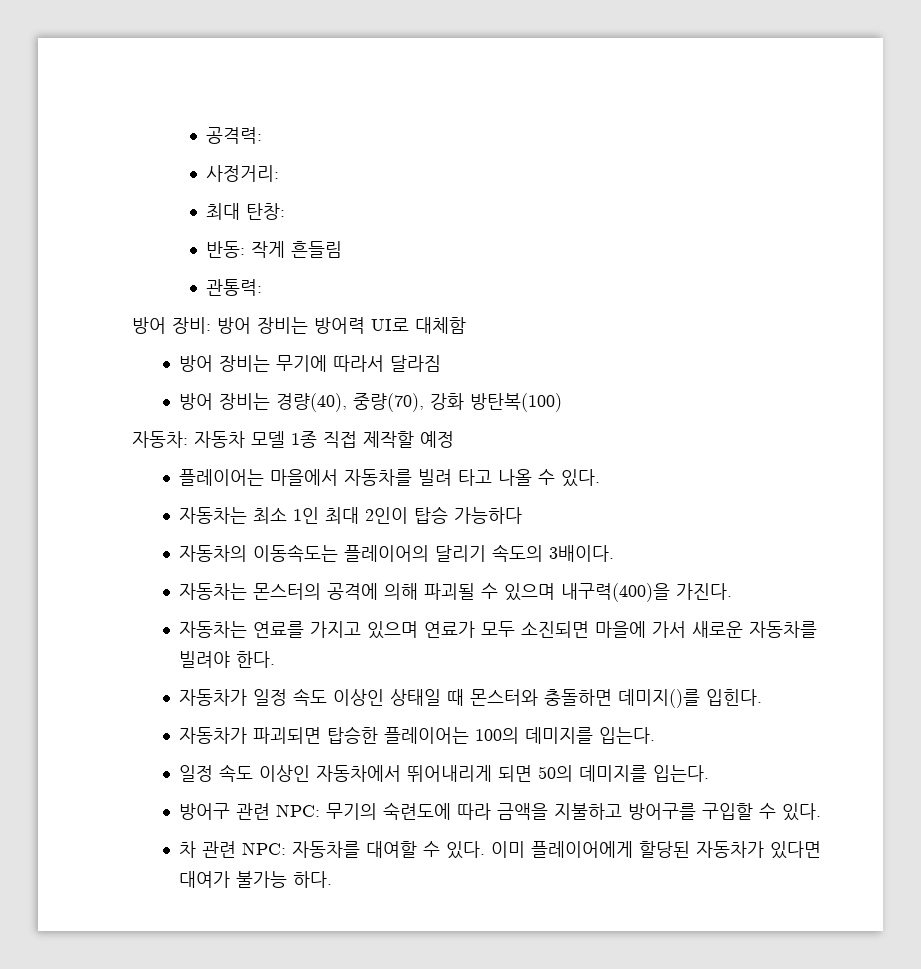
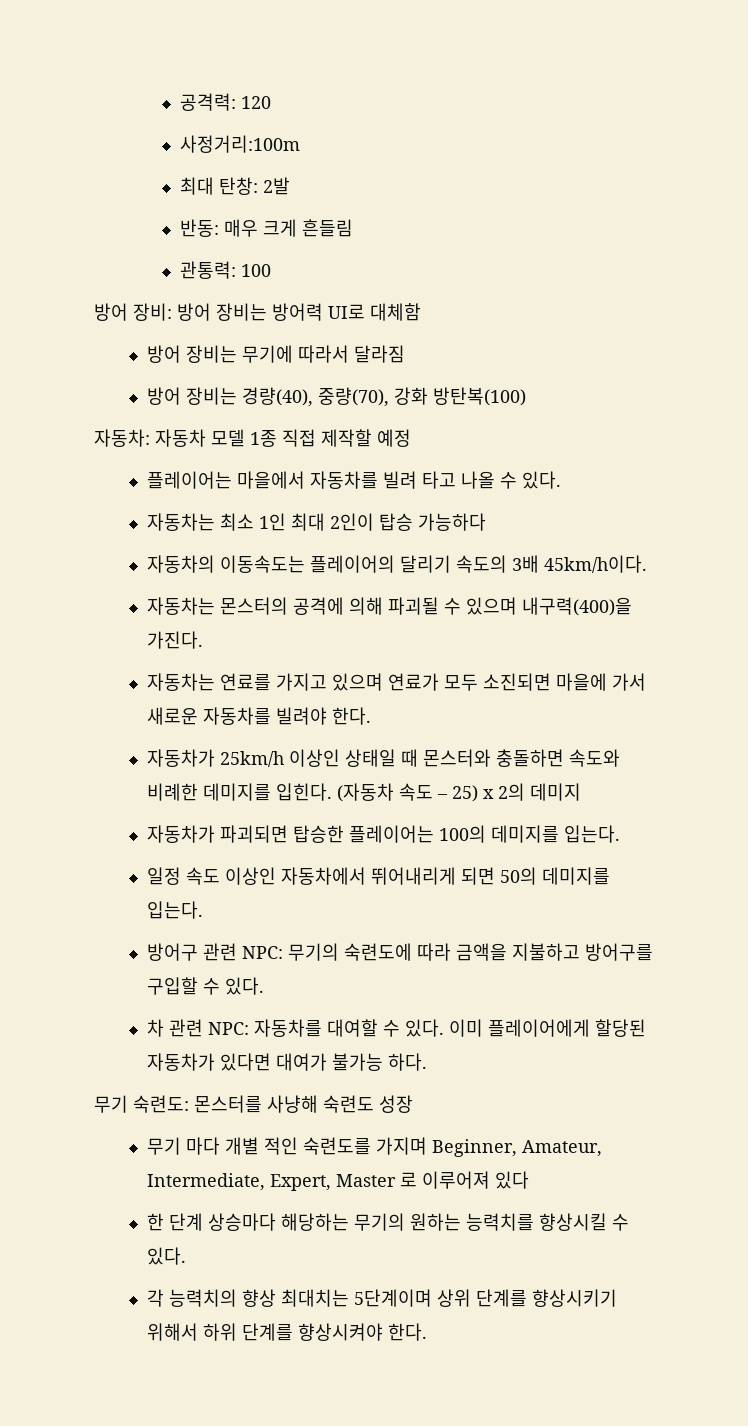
[206,165,280,182] // 사정거리: -> [240,96,271,109] [179,135,300,153] 120 // 사정거리:100m
(286, 211) none -> [262,177,290,195] 2발
[251,241,286,258] 작게 -> [223,219,297,237] 매우 크게
(263, 287) none -> [240,264,271,277] 100
[548,545,614,562] 3배이다. -> [511,555,647,573] 3배 45km/h이다.
[252,688,327,706] 일정 속도 -> [219,751,284,767] 25km/h
[617,689,762,708] 데미지()를 입힌다. -> [568,749,620,767] [146,783,581,802] 속도와 비례한 데미지를 입힌다. (자동차 속도 – 25) x 2의 데미지
(332, 879) none -> [94,1095,413,1113] [146,1137,602,1157] [146,1171,529,1191] [146,1213,629,1231] [146,1247,186,1265] [146,1289,617,1307] [146,1323,427,1341] // 무기 숙련도: 몬스터를 사냥해 숙련도 성장 // 무기 마다 개별 적인 숙련도를 가지며 Beginner, Amateur, Intermediate, Expert, Master 로 이루어져 있다 // 한 단계 상승마다 해당하는 무기의 원하는 능력치를 향상시킬 수 있다. // 각 능력치의 향상 최대치는 5단계이며 상위 단계를 향상시키기 위해서 하위 단계를 향상시켜야 한다.

